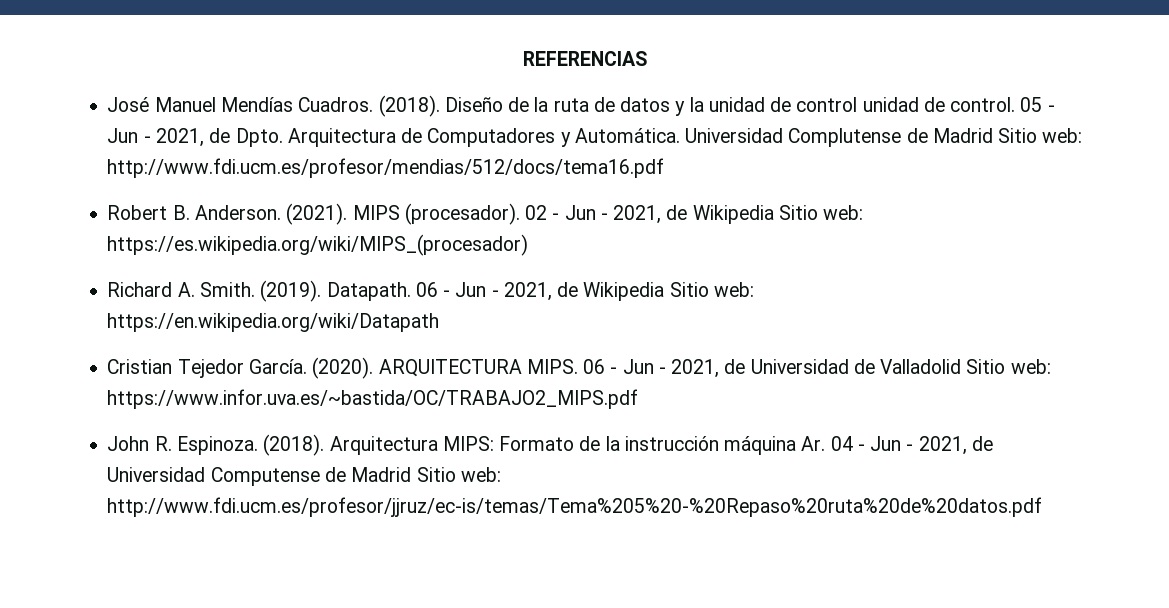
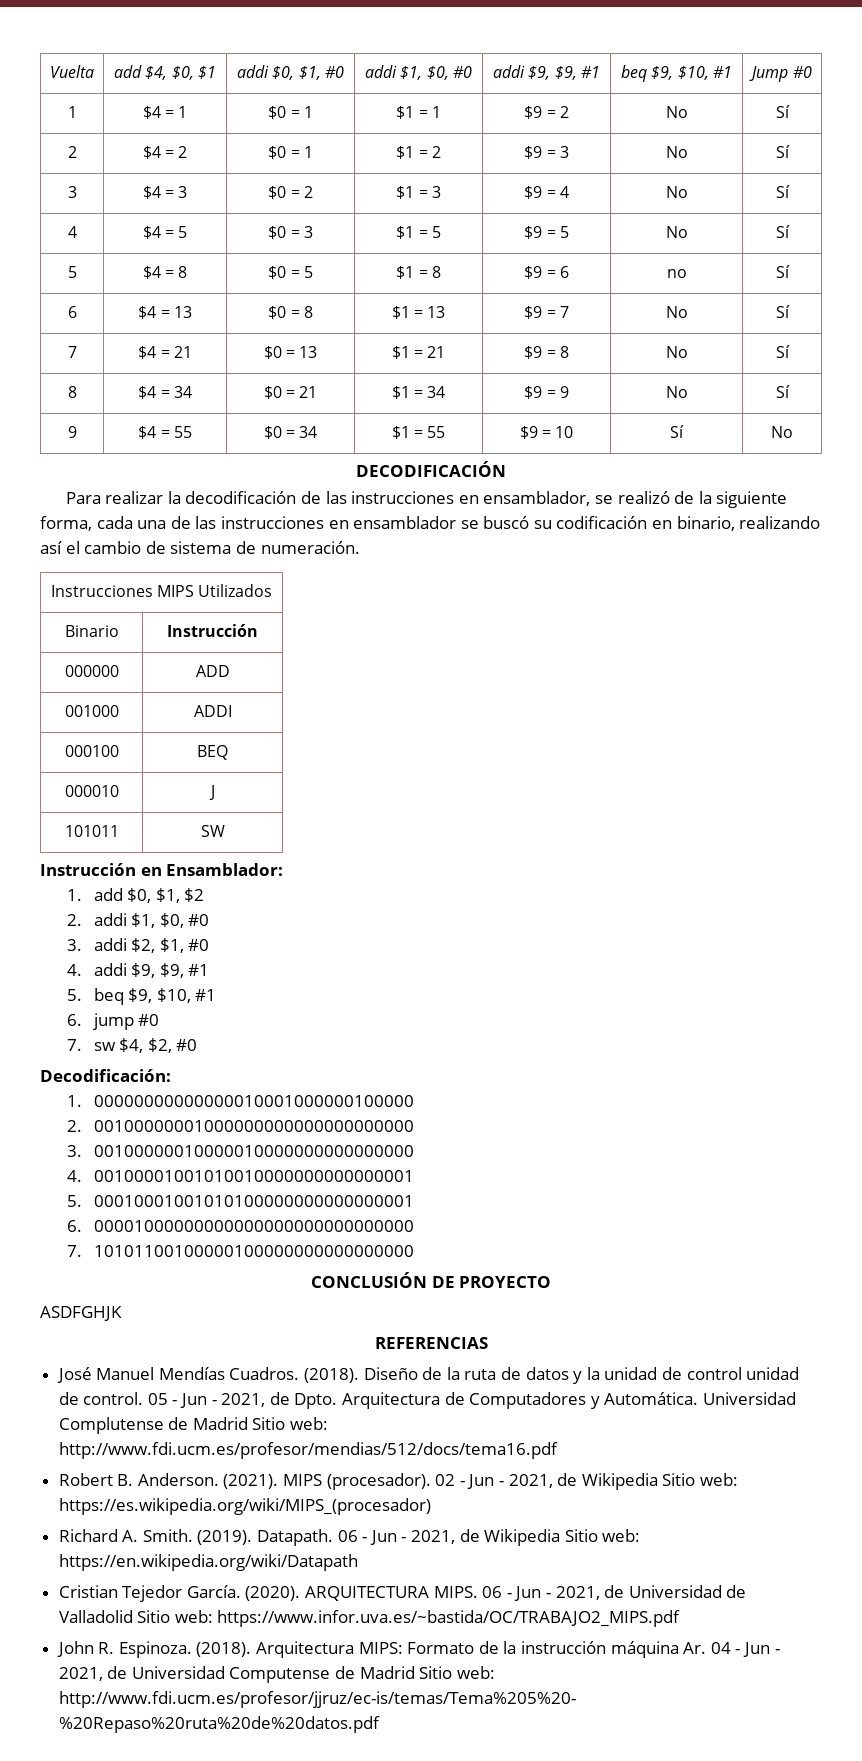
(522, 58) none -> [50,65,94,78] [114,65,216,80] [237,65,344,80] [365,65,472,80] [493,65,600,80] [621,65,732,82] [749,66,812,82] [67,106,77,118] [142,106,188,119] [268,106,313,119] [396,106,441,119] [524,106,569,119] [665,106,688,118] [775,105,790,118] [67,146,77,158] [142,146,188,159] [268,146,313,159] [396,146,441,159] [524,146,569,159] [665,146,688,158] [775,145,790,158] [67,186,77,198] [142,186,188,199] [268,186,313,199] [396,186,441,199] [524,186,569,199] [665,186,688,198] [775,185,790,198] [67,226,77,238] [142,226,188,239] [268,226,313,239] [396,226,441,239] [524,226,569,239] [665,226,688,238] [775,225,790,238] [67,266,77,278] [142,266,188,279] [268,266,313,279] [396,266,441,279] [524,266,569,279] [666,269,687,278] [775,265,790,278] [67,306,77,318] [138,306,192,319] [268,306,313,319] [391,306,446,319] [524,306,569,319] [665,306,688,318] [775,305,790,318] [67,346,77,358] [138,346,192,359] [263,346,318,359] [391,346,446,359] [524,346,569,359] [665,346,688,358] [775,345,790,358] [67,386,77,398] [138,386,192,399] [263,386,318,399] [391,386,446,399] [524,386,569,399] [665,386,688,398] [775,385,790,398] [67,426,77,438] [138,426,192,439] [263,426,318,439] [391,426,446,439] [519,426,574,439] [670,425,684,438] [771,426,793,438] [356,461,506,477] [65,491,788,508] [40,516,821,531] [40,541,360,554] [50,584,273,597] [64,625,119,637] [167,624,258,637] [64,665,119,677] [195,665,230,677] [64,705,119,717] [193,705,232,717] [64,745,119,757] [197,745,228,760] [64,785,119,797] [208,785,215,800] [64,825,119,837] [200,825,225,837] [40,863,284,876] [66,888,205,903] [66,913,210,928] [66,938,210,953] [66,963,210,978] [66,988,217,1005] [66,1013,160,1030] [66,1038,198,1053] [40,1069,171,1082] [66,1095,414,1107] [66,1120,414,1132] [66,1145,414,1157] [66,1170,414,1182] [66,1195,414,1207] [66,1220,414,1232] [66,1245,414,1257] [310,1272,552,1288] [40,1306,122,1321] Vuelta | add $4, $0, $1 | addi $0, $1, #0 | addi $1, $0, #0 | addi $9, $9, #1 | beq $9, $10, #1 | Jump #0 // 1 | $4 = 1 | $0 = 1 | $1 = 1 | $9 = 2 | No | Sí // 2 | $4 = 2 | $0 = 1 | $1 = 2 | $9 = 3 | No | Sí // 3 | $4 = 3 | $0 = 2 | $1 = 3 | $9 = 4 | No | Sí // 4 | $4 = 5 | $0 = 3 | $1 = 5 | $9 = 5 | No | Sí // 5 | $4 = 8 | $0 = 5 | $1 = 8 | $9 = 6 | no | Sí // 6 | $4 = 13 | $0 = 8 | $1 = 13 | $9 = 7 | No | Sí // 7 | $4 = 21 | $0 = 13 | $1 = 21 | $9 = 8 | No | Sí // 8 | $4 = 34 | $0 = 21 | $1 = 34 | $9 = 9 | No | Sí // 9 | $4 = 55 | $0 = 34 | $1 = 55 | $9 = 10 | Sí | No // DECODIFICACIÓN // Para realizar la decodificación de las instrucciones en ensamblador, se realizó de la siguiente forma, cada una de las instrucciones en ensamblador se buscó su codificación en binario, realizando así el cambio de sistema de numeración. // Instrucciones MIPS Utilizados // Binario | Instrucción // 000000 | ADD // 001000 | ADDI // 000100 | BEQ // 000010 | J // 101011 | SW // Instrucción en Ensamblador: // 1. add $0, $1, $2 // 2. addi $1, $0, #0 // 3. addi $2, $1, #0 // 4. addi $9, $9, #1 // 5. beq $9, $10, #1 // 6. jump #0 // 7. sw $4, $2, #0 // Decodificación: // 1. 00000000000000010001000000100000 // 2. 00100000001000000000000000000000 // 3. 00100000010000010000000000000000 // 4. 00100001001010010000000000000001 // 5. 00010001001010100000000000000001 // 6. 00001000000000000000000000000000 // 7. 10101100100000100000000000000000 // CONCLUSIÓN DE PROYECTO // ASDFGHJK //

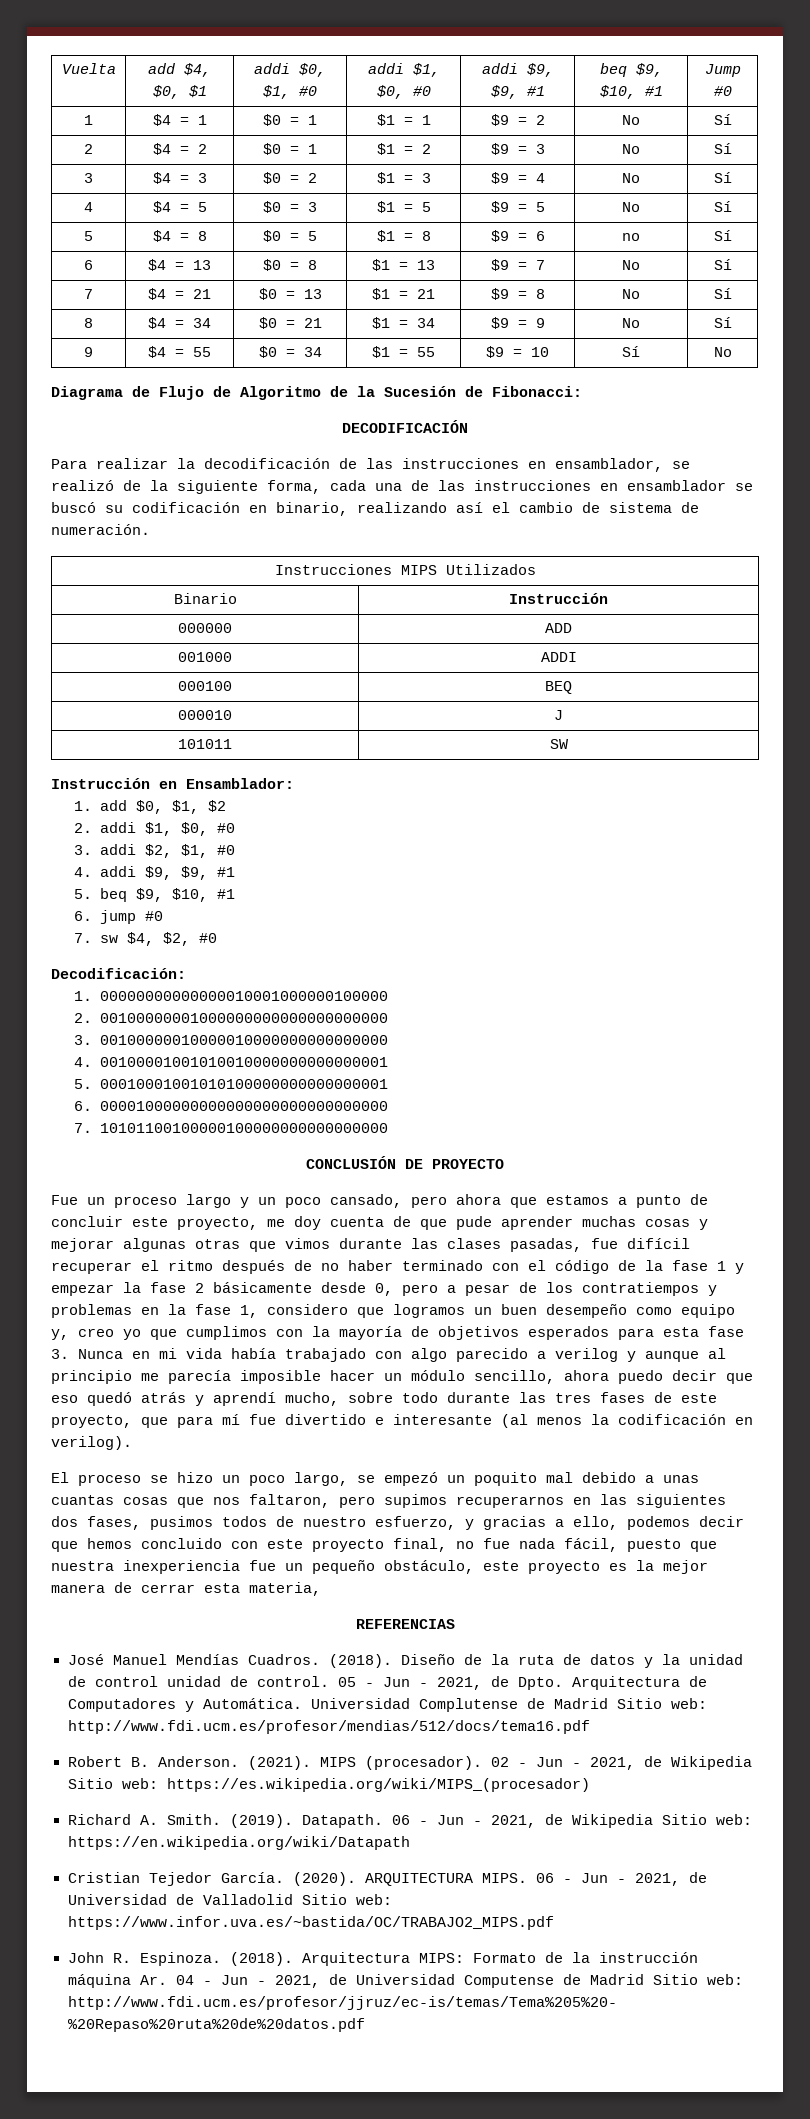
(793, 432) none -> [51,386,582,400] // Diagrama de Flujo de Algoritmo de la Sucesión de Fibonacci:
[40,1306,122,1321] ASDFGHJK -> [51,1194,708,1208] [51,1216,708,1230] [51,1238,690,1252] [51,1260,744,1274] [51,1282,717,1296] [51,1304,735,1318] [51,1326,744,1340] [51,1348,726,1362] [51,1370,753,1384] [51,1392,717,1406] [51,1414,753,1428] [51,1436,132,1450] [51,1472,699,1486] [51,1494,726,1508] [51,1516,744,1530] [51,1538,717,1552] [51,1560,708,1574] [51,1582,321,1596] Fue un proceso largo y un poco cansado, pero ahora que estamos a punto de concluir este proyecto, me doy cuenta de que pude aprender muchas cosas y mejorar algunas otras que vimos durante las clases pasadas, fue difícil recuperar el ritmo después de no haber terminado con el código de la fase 1 y empezar la fase 2 básicamente desde 0, pero a pesar de los contratiempos y problemas en la fase 1, considero que logramos un buen desempeño como equipo y, creo yo que cumplimos con la mayoría de objetivos esperados para esta fase 3. Nunca en mi vida había trabajado con algo parecido a verilog y aunque al principio me parecía imposible hacer un módulo sencillo, ahora puedo decir que eso quedó atrás y aprendí mucho, sobre todo durante las tres fases de este proyecto, que para mí fue divertido e interesante (al menos la codificación en verilog). // El proceso se hizo un poco largo, se empezó un poquito mal debido a unas cuantas cosas que nos faltaron, pero supimos recuperarnos en las siguientes dos fases, pusimos todos de nuestro esfuerzo, y gracias a ello, podemos decir que hemos concluido con este proyecto final, no fue nada fácil, puesto que nuestra inexperiencia fue un pequeño obstáculo, este proyecto es la mejor manera de cerrar esta materia,

